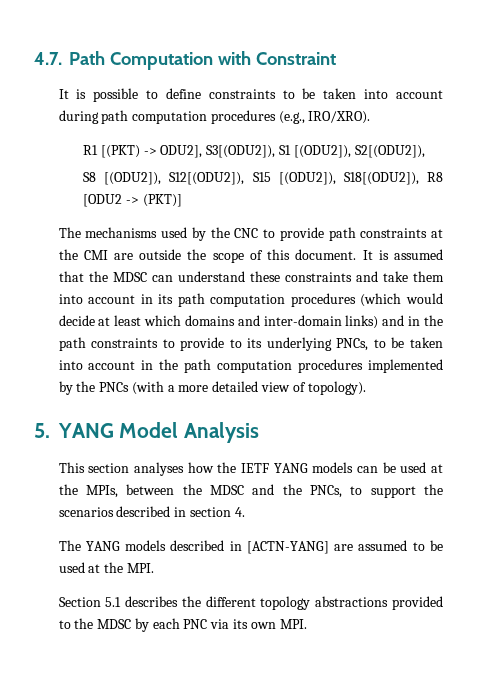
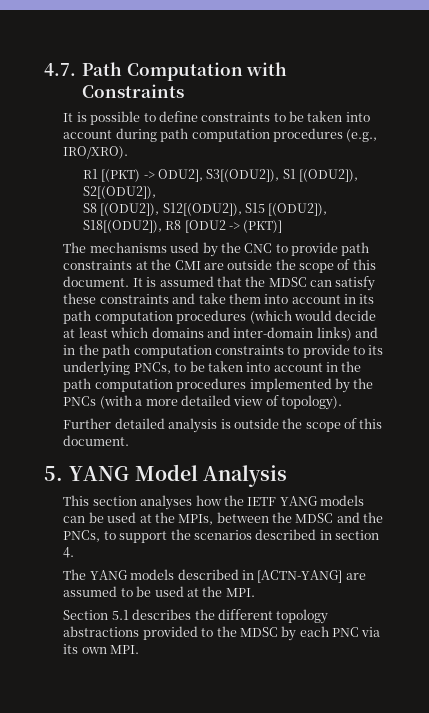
[255,52,336,65] Constraint -> [82,84,185,98] Constraints
[177,271,245,282] understand -> [335,276,376,291] satisfy
(86, 344) none -> [133,345,212,358] computation
(366, 388) none -> [63,418,383,433] [63,435,130,446] // Further detailed analysis is outside the scope of this document.

